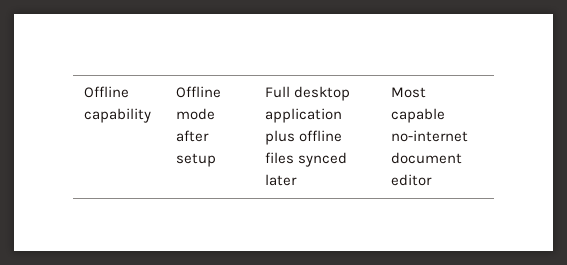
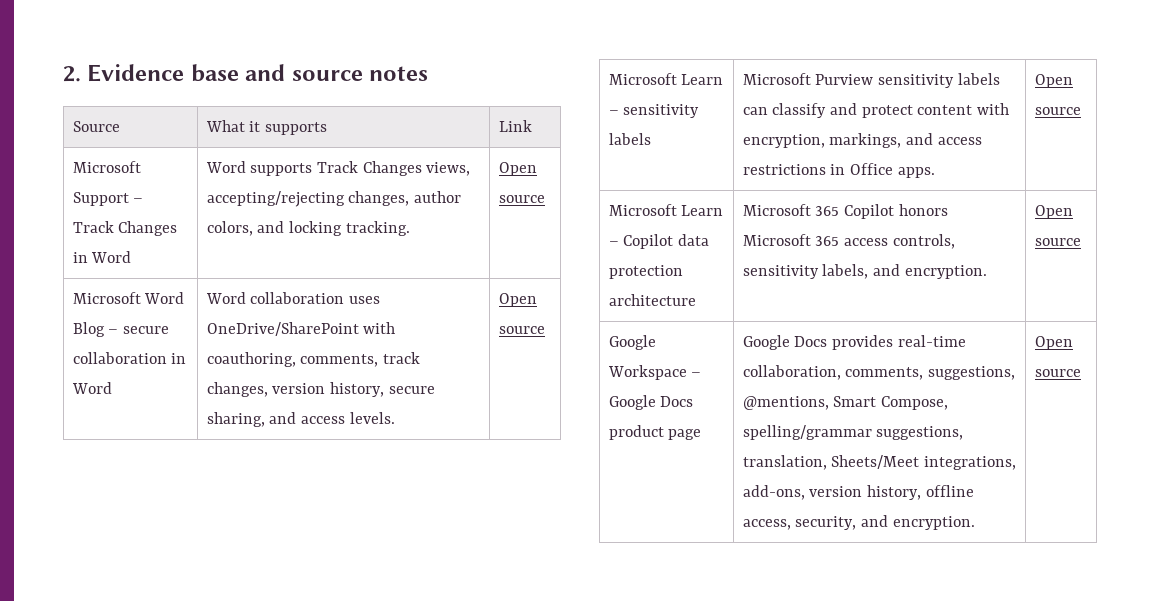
[84,86,130,98] [84,108,152,123] [176,86,222,98] [176,108,216,120] [176,130,210,142] [176,153,217,167] [265,86,351,101] [265,108,343,123] [265,130,343,145] [265,152,348,167] [265,174,298,186] [391,87,427,98] [391,108,446,123] [391,130,469,142] [391,152,463,164] [391,174,433,186] Offline capability | Offline mode after setup | Full desktop application plus offline files synced later | Most capable no-internet document editor -> [63,64,429,82] [72,121,120,132] [205,120,328,135] [498,120,532,132] [72,161,141,173] [72,192,144,206] [72,221,178,236] [72,251,132,263] [205,161,471,176] [206,191,462,207] [206,221,410,236] [498,162,537,176] [498,195,545,203] [72,292,185,304] [72,322,170,337] [72,352,187,364] [71,382,112,394] [205,292,381,304] [206,322,396,336] [206,352,421,367] [206,382,435,397] [206,412,395,427] [498,293,537,307] [498,326,545,334] [608,73,724,85] [608,104,700,118] [608,133,651,145] [742,73,1000,88] [742,103,1010,118] [742,133,982,148] [742,163,935,178] [1034,74,1073,88] [1034,107,1081,115] [608,204,724,216] [608,234,710,249] [608,265,683,279] [608,294,696,306] [742,204,948,219] [742,234,955,249] [742,264,987,279] [1034,205,1073,219] [1034,238,1081,246] [608,335,656,350] [607,365,702,380] [608,395,694,410] [608,425,702,440] [742,335,966,350] [742,365,1016,380] [742,396,949,410] [742,425,964,440] [742,455,1017,470] [742,485,974,500] [742,515,975,530] [1034,336,1073,350] [1034,369,1081,377] 2. Evidence base and source notes // Source | What it supports | Link // Microsoft Support – Track Changes in Word | Word supports Track Changes views, accepting/rejecting changes, author colors, and locking tracking. | Open source // Microsoft Word Blog – secure collaboration in Word | Word collaboration uses OneDrive/SharePoint with coauthoring, comments, track changes, version history, secure sharing, and access levels. | Open source // Microsoft Learn – sensitivity labels | Microsoft Purview sensitivity labels can classify and protect content with encryption, markings, and access restrictions in Office apps. | Open source // Microsoft Learn – Copilot data protection architecture | Microsoft 365 Copilot honors Microsoft 365 access controls, sensitivity labels, and encryption. | Open source // Google Workspace – Google Docs product page | Google Docs provides real-time collaboration, comments, suggestions, @mentions, Smart Compose, spelling/grammar suggestions, translation, Sheets/Meet integrations, add-ons, version history, offline access, security, and encryption. | Open source

